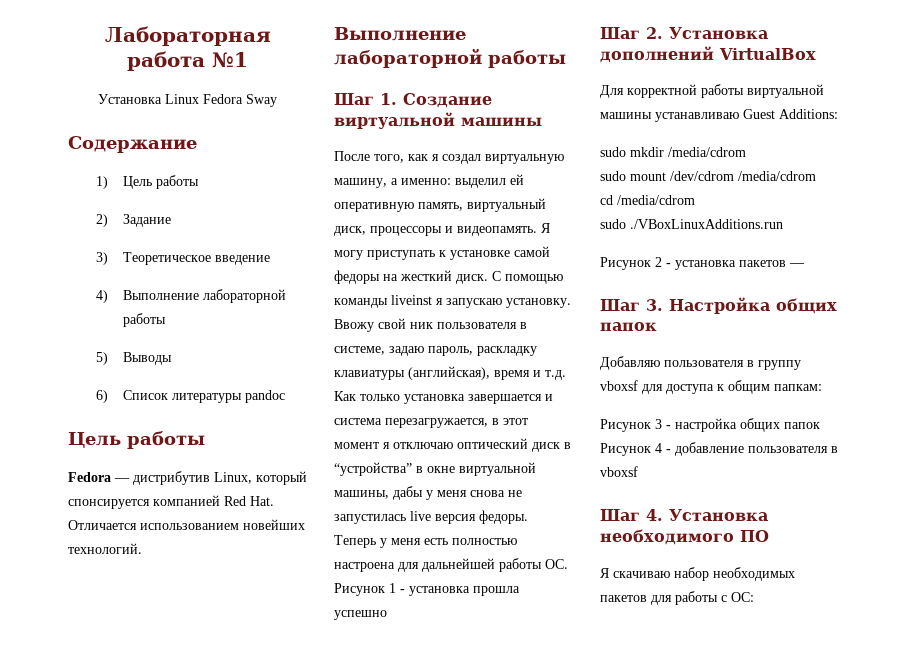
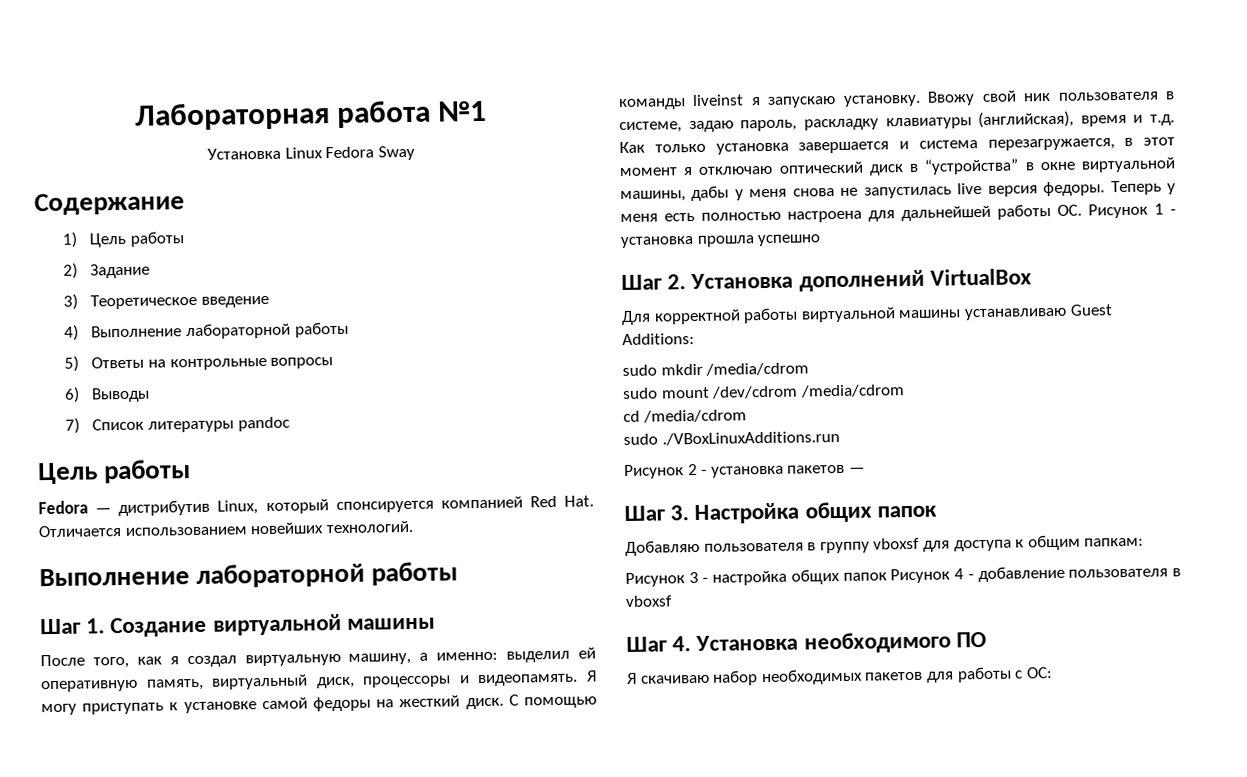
(108, 358) none -> [91,356,334,371] [63,386,80,403] Ответы на контрольные вопросы // 6)
[95,390,108,403] 6) -> [64,417,80,434] 7)

